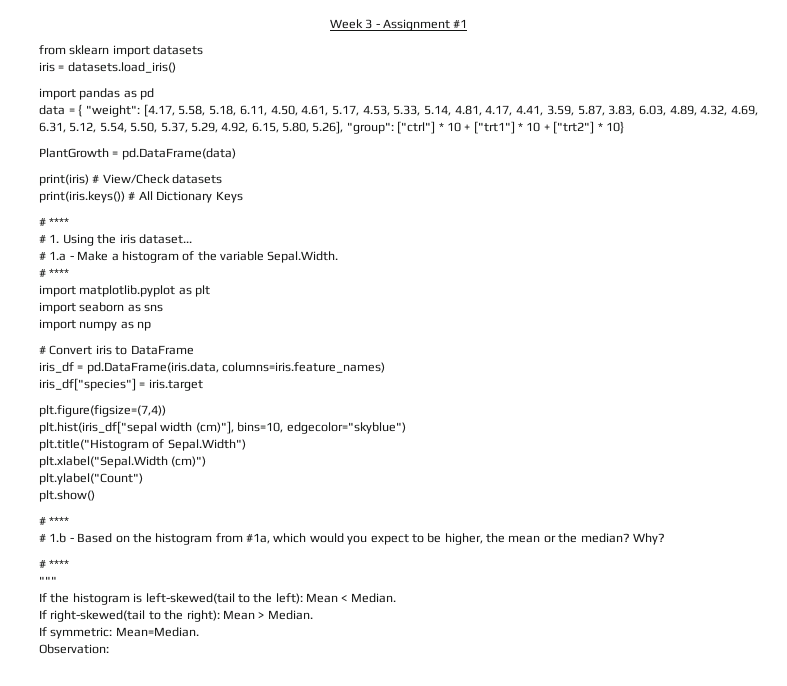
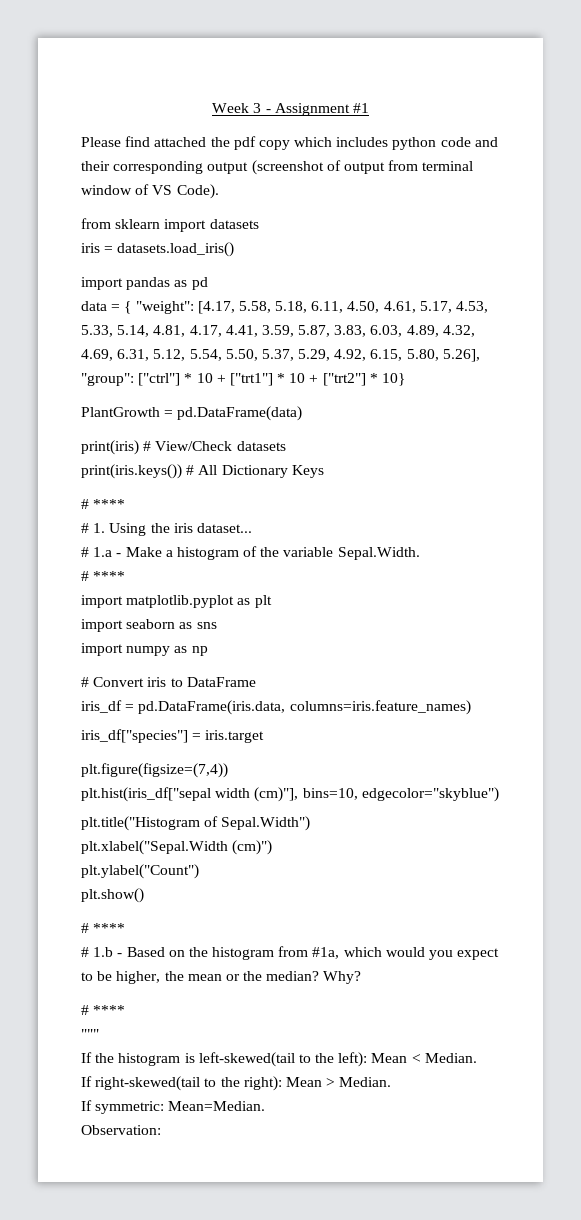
(468, 23) none -> [81,136,498,150] [81,160,474,175] [81,184,219,199] // Please find attached the pdf copy which includes python code and their corresponding output (screenshot of output from terminal window of VS Code).

